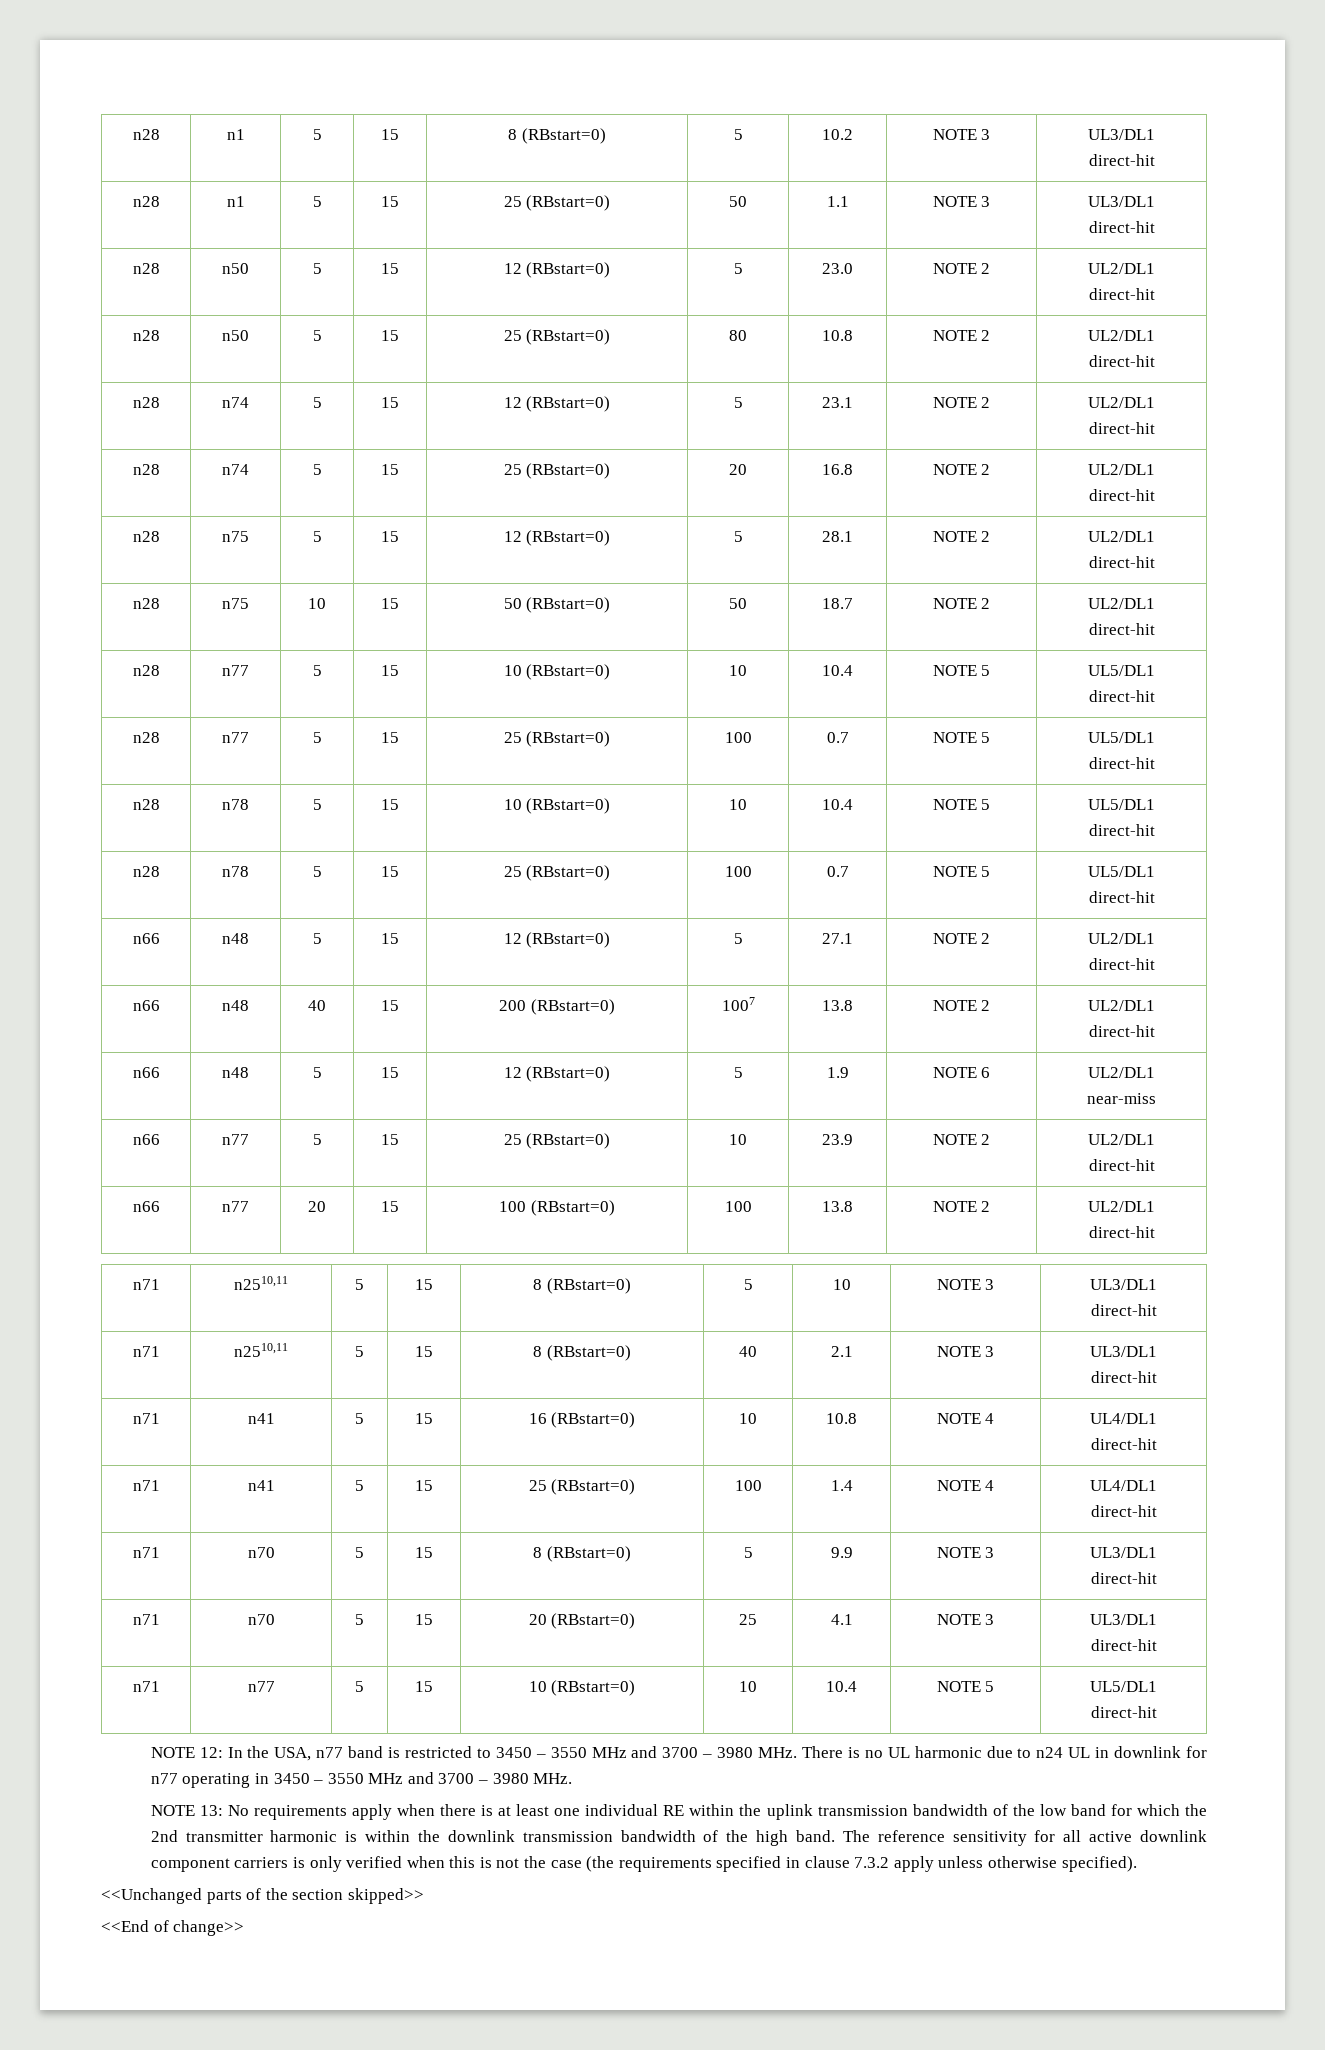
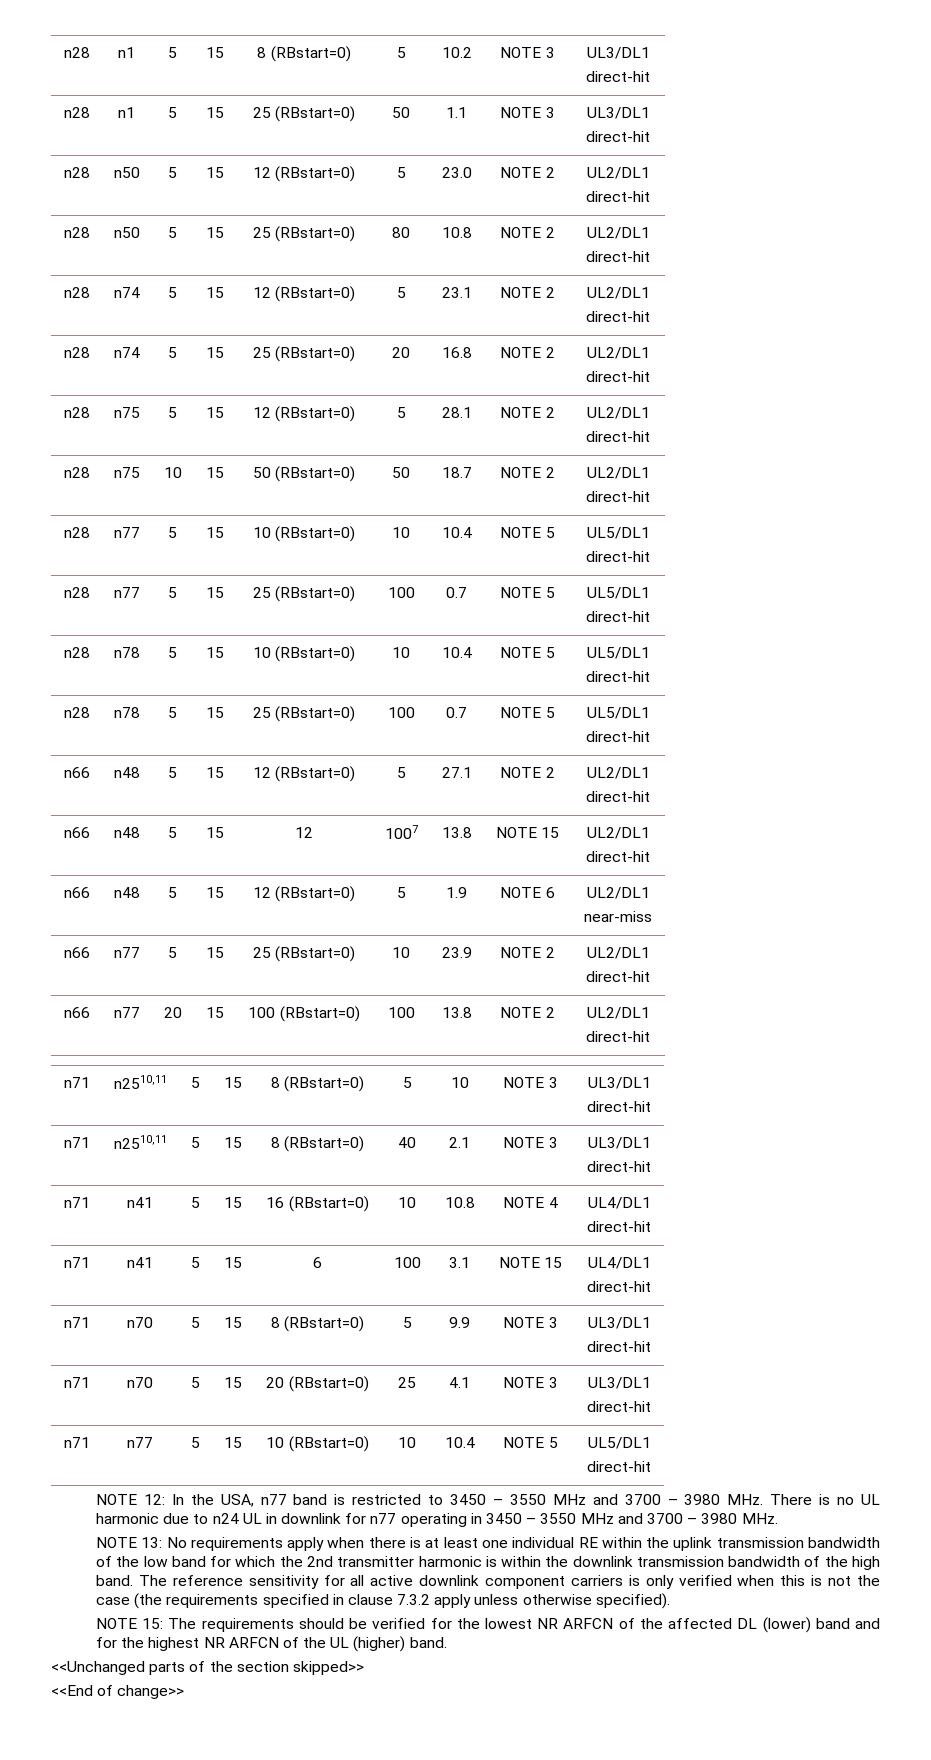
[308,1000,326,1011] [381,1000,399,1011] [499,999,615,1015] 40 | 15 | 200 (RBstart=0) -> [168,827,177,838] [205,827,224,838] [295,827,313,838] 5 | 15 | 12
[981,1000,991,1011] 2 -> [541,827,560,838] 15
[528,1479,636,1495] [734,1480,762,1491] [830,1480,853,1491] [936,1480,995,1491] 25 (RBstart=0) | 100 | 1.4 | NOTE 4 -> [313,1257,322,1268] [393,1257,421,1268] [449,1257,470,1268] [498,1257,563,1268] 6 | 100 | 3.1 | NOTE 15
(1137, 1864) none -> [96,1617,880,1633] [96,1636,447,1652] // NOTE 15: The requirements should be verified for the lowest NR ARFCN of the affected DL (lower) band and for the highest NR ARFCN of the UL (higher) band.

